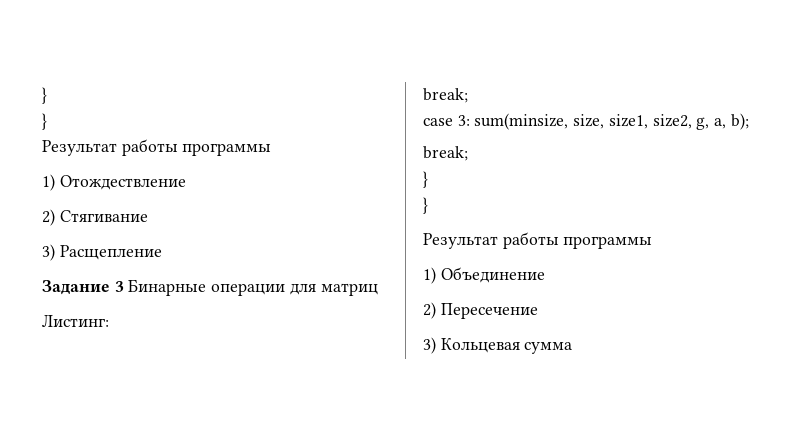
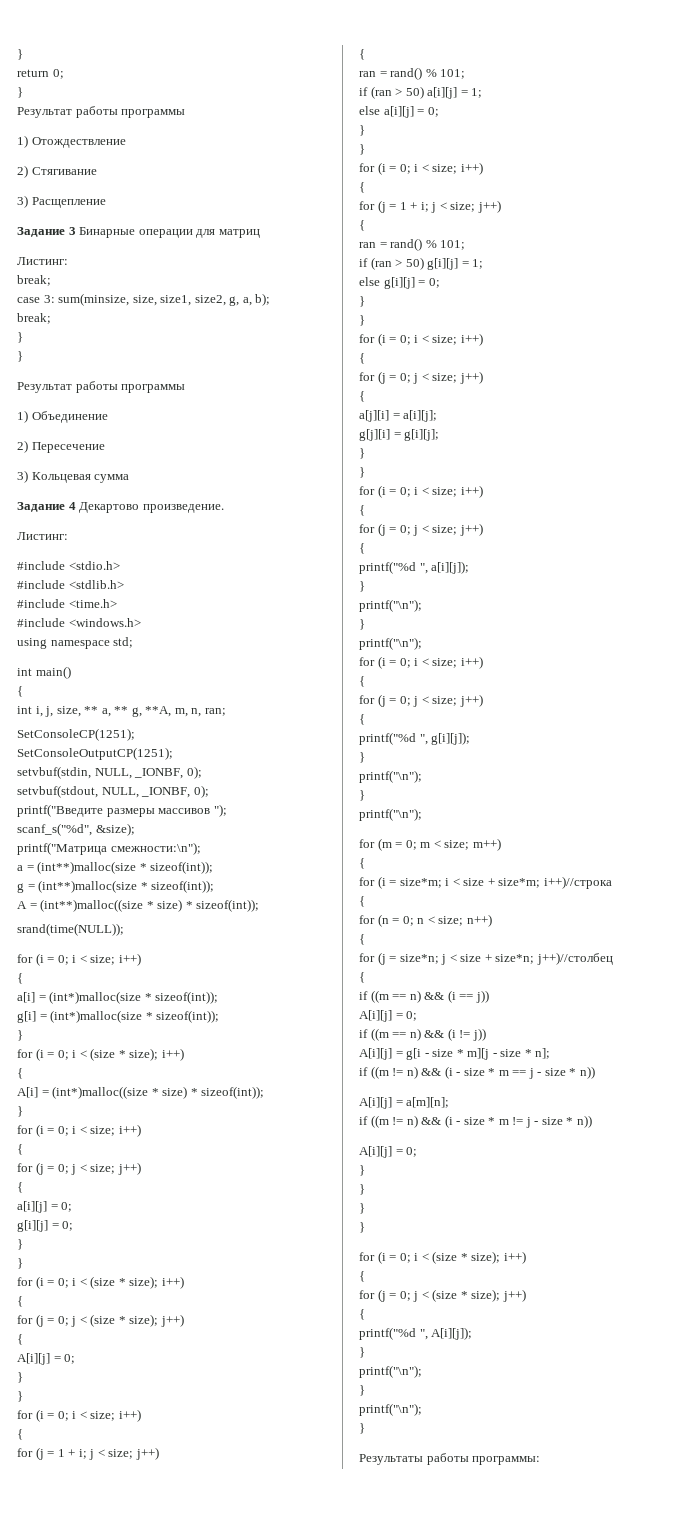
[42,87,47,104] } -> [17,49,23,60] [17,69,64,79] } // return 0;
(573, 348) none -> [17,502,224,513] [17,532,68,540] [17,561,120,570] [17,580,124,589] [17,599,117,608] [17,618,141,627] [17,637,134,649] [17,666,71,679] [17,686,23,697] [17,706,226,717] [17,728,135,741] [17,747,173,760] [17,766,202,779] [17,785,209,798] [17,804,227,817] [17,823,135,836] [17,842,201,855] [17,861,214,874] [17,880,215,893] [17,899,260,912] [17,923,124,936] [17,953,141,966] [17,973,23,984] [17,991,219,1004] [17,1010,220,1023] [17,1030,23,1041] [17,1048,184,1061] [17,1068,23,1079] [17,1086,265,1099] [17,1106,23,1117] [17,1124,141,1137] [17,1144,23,1155] [17,1162,141,1175] [17,1182,23,1193] [17,1201,73,1213] [17,1220,74,1232] [17,1239,23,1250] [17,1258,23,1269] [17,1276,184,1289] [17,1296,23,1307] [17,1314,184,1327] [17,1334,23,1345] [17,1353,76,1365] [17,1372,23,1383] [17,1391,23,1402] [17,1409,141,1422] [17,1429,23,1440] [17,1447,159,1460] [359,49,365,60] [359,67,466,80] [359,86,483,99] [359,106,439,118] [359,125,365,136] [359,144,365,155] [359,162,483,175] [359,182,365,193] [359,200,501,213] [359,220,365,231] [359,238,466,251] [359,257,484,270] [359,277,440,289] [359,296,365,307] [359,315,365,326] [359,333,483,346] [359,353,365,364] [359,371,483,384] [359,391,365,402] [359,410,438,422] [359,429,440,441] [359,448,365,459] [359,467,365,478] [359,485,483,498] [359,505,365,516] [359,523,483,536] [359,543,365,554] [359,561,470,574] [359,581,365,592] [359,599,422,612] [359,619,365,630] [359,637,422,650] [359,656,483,669] [359,676,365,687] [359,694,483,707] [359,714,365,725] [359,732,471,745] [359,752,365,763] [359,770,422,783] [359,790,365,801] [359,808,422,821] [359,838,501,851] [359,858,365,869] [359,876,612,889] [359,896,365,907] [359,914,492,927] [359,934,365,945] [359,952,613,965] [359,972,365,983] [359,990,489,1003] [359,1010,418,1022] [359,1028,486,1041] [359,1048,551,1060] [359,1066,595,1079] [359,1097,450,1109] [359,1115,592,1128] [359,1146,418,1158] [359,1165,365,1176] [359,1184,365,1195] [359,1203,365,1214] [359,1222,365,1233] [359,1251,526,1264] [359,1271,365,1282] [359,1289,526,1302] [359,1309,365,1320] [359,1327,473,1340] [359,1347,365,1358] [359,1365,422,1378] [359,1385,365,1396] [359,1403,422,1416] [359,1423,365,1434] [359,1453,541,1465] // Задание 4 Декартово произведение. // Листинг: // #include <stdio.h> // #include <stdlib.h> // #include <time.h> // #include <windows.h> // using namespace std; // int main() // { // int i, j, size, ** a, ** g, **A, m, n, ran; // SetConsoleCP(1251); // SetConsoleOutputCP(1251); // setvbuf(stdin, NULL, _IONBF, 0); // setvbuf(stdout, NULL, _IONBF, 0); // printf("Введите размеры массивов "); // scanf_s("%d", &size); // printf("Матрица смежности:\n"); // a = (int**)malloc(size * sizeof(int)); // g = (int**)malloc(size * sizeof(int)); // A = (int**)malloc((size * size) * sizeof(int)); // srand(time(NULL)); // for (i = 0; i < size; i++) // { // a[i] = (int*)malloc(size * sizeof(int)); // g[i] = (int*)malloc(size * sizeof(int)); // } // for (i = 0; i < (size * size); i++) // { // A[i] = (int*)malloc((size * size) * sizeof(int)); // } // for (i = 0; i < size; i++) // { // for (j = 0; j < size; j++) // { // a[i][j] = 0; // g[i][j] = 0; // } // } // for (i = 0; i < (size * size); i++) // { // for (j = 0; j < (size * size); j++) // { // A[i][j] = 0; // } // } // for (i = 0; i < size; i++) // { // for (j = 1 + i; j < size; j++) // { // ran = rand() % 101; // if (ran > 50) a[i][j] = 1; // else a[i][j] = 0; // } // } // for (i = 0; i < size; i++) // { // for (j = 1 + i; j < size; j++) // { // ran = rand() % 101; // if (ran > 50) g[i][j] = 1; // else g[i][j] = 0; // } // } // for (i = 0; i < size; i++) // { // for (j = 0; j < size; j++) // { // a[j][i] = a[i][j]; // g[j][i] = g[i][j]; // } // } // for (i = 0; i < size; i++) // { // for (j = 0; j < size; j++) // { // printf("%d ", a[i][j]); // } // printf("\n"); // } // printf("\n"); // for (i = 0; i < size; i++) // { // for (j = 0; j < size; j++) // { // printf("%d ", g[i][j]); // } // printf("\n"); // } // printf("\n"); // for (m = 0; m < size; m++) // { // for (i = size*m; i < size + size*m; i++)//строка // { // for (n = 0; n < size; n++) // { // for (j = size*n; j < size + size*n; j++)//столбец // { // if ((m == n) && (i == j)) // A[i][j] = 0; // if ((m == n) && (i != j)) // A[i][j] = g[i - size * m][j - size * n]; // if ((m != n) && (i - size * m == j - size * n)) // A[i][j] = a[m][n]; // if ((m != n) && (i - size * m != j - size * n)) // A[i][j] = 0; // } // } // } // } // for (i = 0; i < (size * size); i++) // { // for (j = 0; j < (size * size); j++) // { // printf("%d ", A[i][j]); // } // printf("\n"); // } // printf("\n"); // } // Результаты работы программы:

